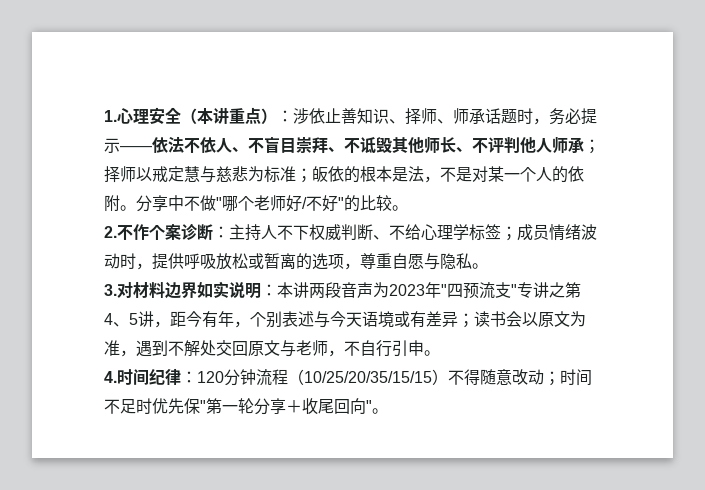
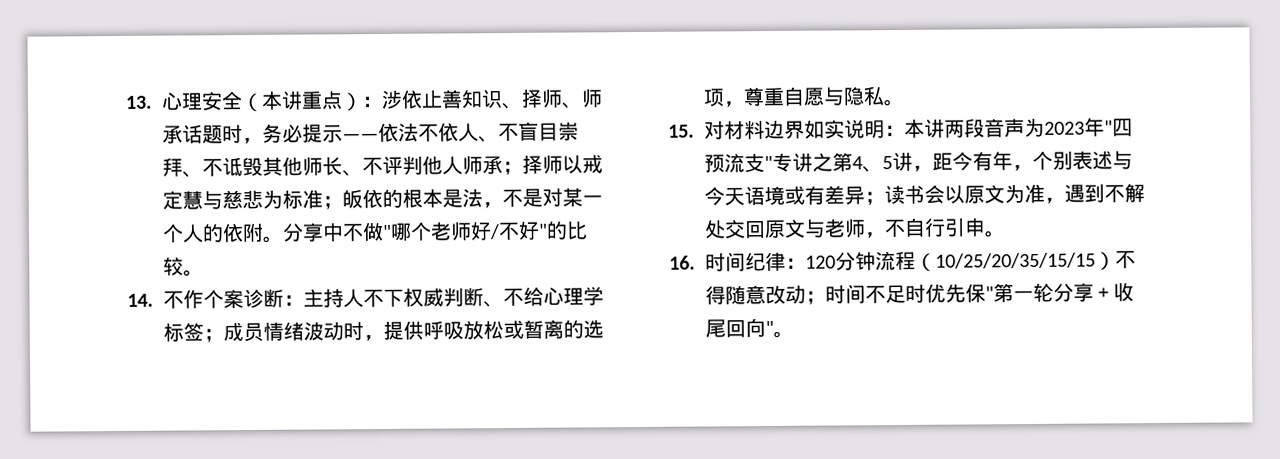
[104,110,117,122] 1. -> [125,95,152,109] 13.
[104,226,117,238] 2. -> [127,293,153,307] 14.
[104,284,117,296] 3. -> [668,124,694,138] 15.
[104,371,117,383] 4. -> [669,255,695,270] 16.

